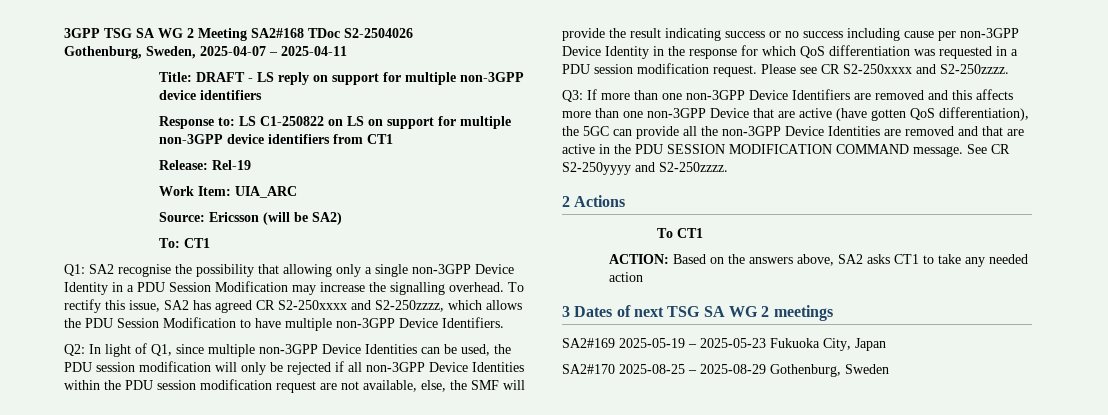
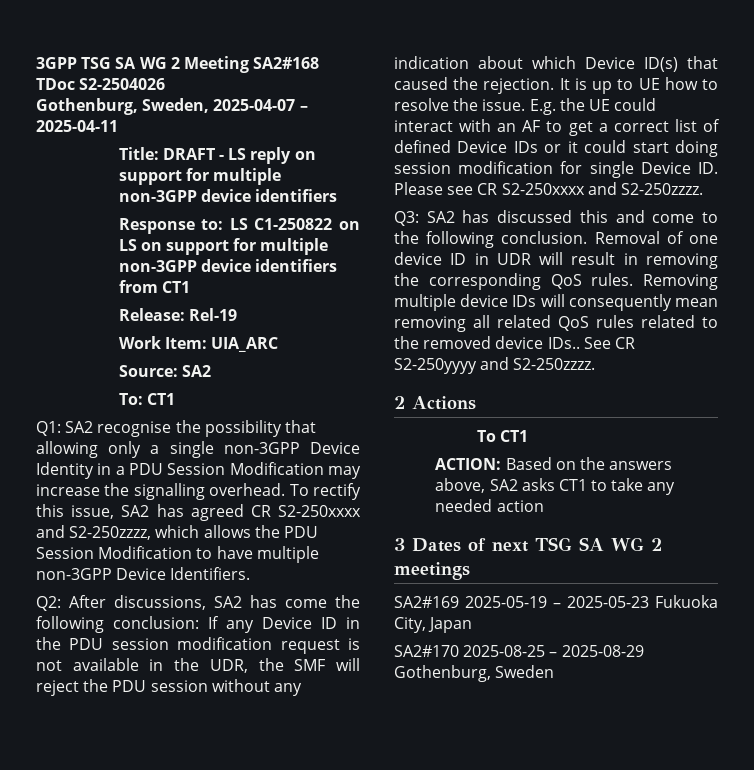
[208,212,342,225] Ericsson (will be SA2) -> [181,365,211,377] SA2
[89,343,511,357] [64,361,524,375] [64,380,100,390] In light of Q1, since multiple non-3GPP Device Identities can be used, the PDU session modification will only be rejected if all non-3GPP Device Identities within -> [69,595,360,610] [36,616,360,633] After discussions, SA2 has come the following conclusion: If any Device ID in
[320,380,525,392] [562,28,1019,41] [562,45,1018,59] [562,63,757,77] are not available, else, the SMF will provide the result indicating success or no success including cause per non-3GPP Device Identity in the response for which QoS differentiation was requested in a PDU session modification request. -> [348,638,360,650] [36,658,360,673] [36,679,302,696] [394,56,718,72] [394,77,718,94] [394,98,657,115] [394,119,720,136] [394,140,718,157] [394,161,718,178] is not available in the UDR, the SMF will reject the PDU session without any indication about which Device ID(s) that caused the rejection. It is up to UE how to resolve the issue. E.g. the UE could interact with an AF to get a correct list of defined Device IDs or it could start doing session modification for single Device ID.
[587,89,1013,100] [562,107,1029,121] [562,126,1024,139] [562,144,963,157] If more than one non-3GPP Device Identifiers are removed and this affects more than one non-3GPP Device that are active (have gotten QoS differentiation), the 5GC can provide all the non-3GPP Device Identities are removed and that are active in the PDU SESSION MODIFICATION COMMAND message. -> [426,210,718,223] [394,231,718,248] [394,252,718,269] [394,273,718,290] [394,294,718,311] [394,315,718,332] [394,336,580,349] SA2 has discussed this and come to the following conclusion. Removal of one device ID in UDR will result in removing the corresponding QoS rules. Removing multiple device IDs will consequently mean removing all related QoS rules related to the removed device IDs..

